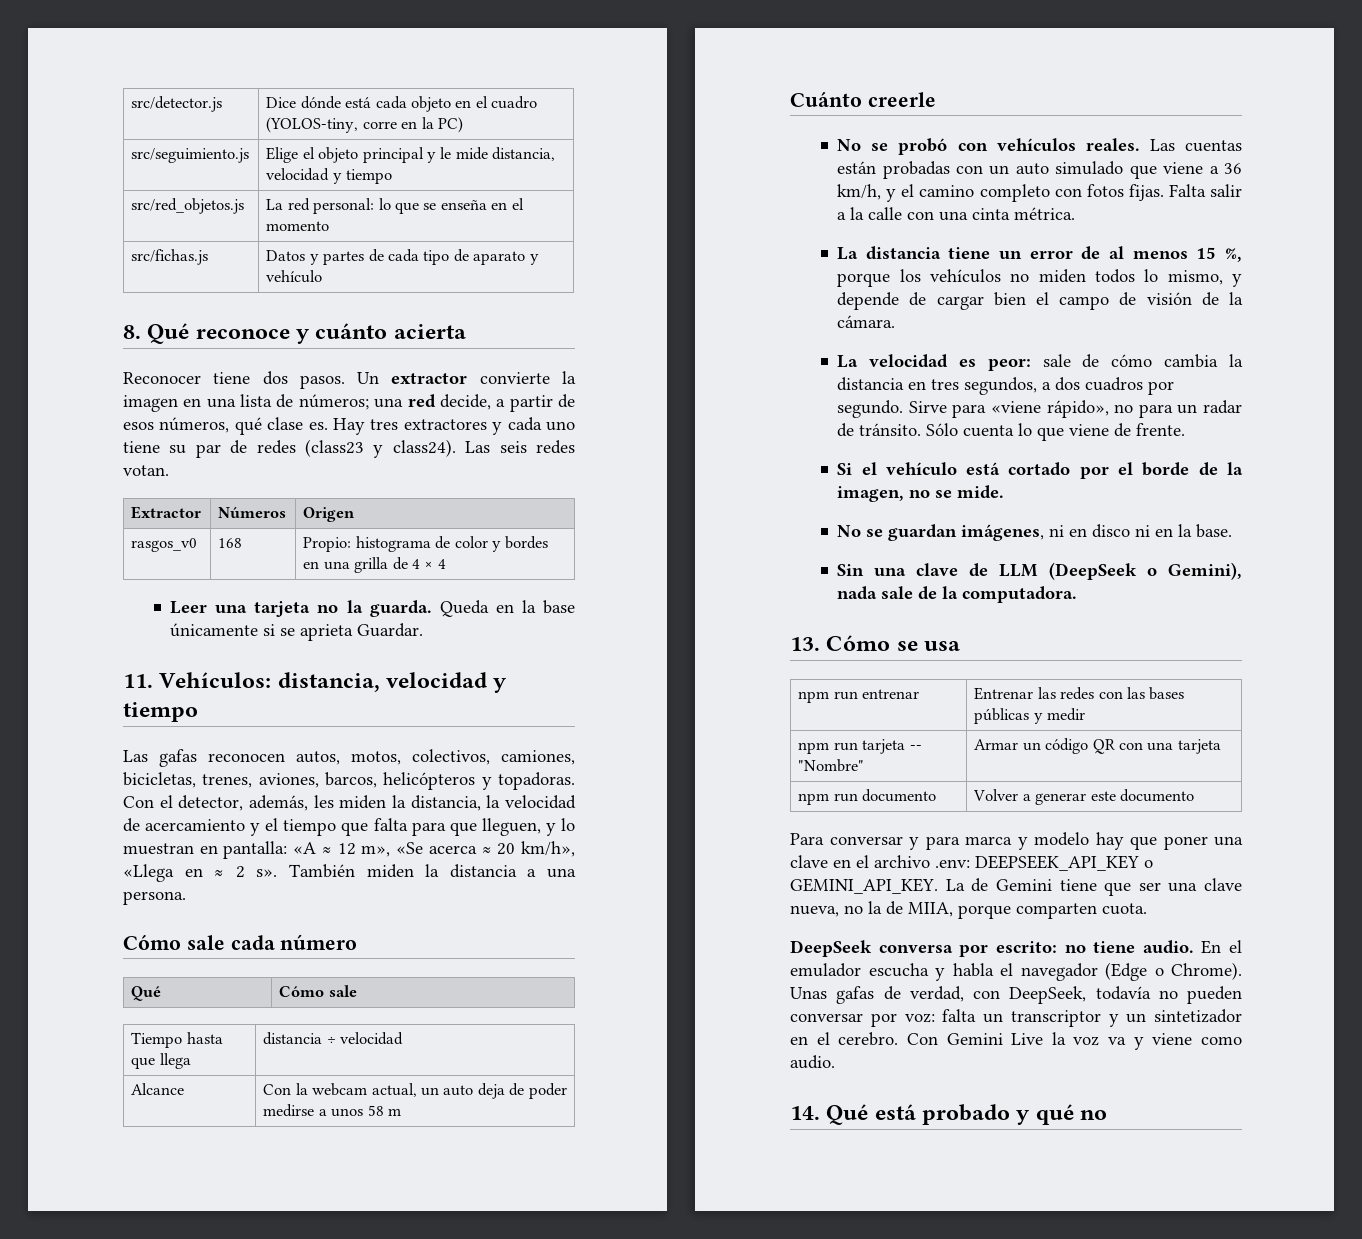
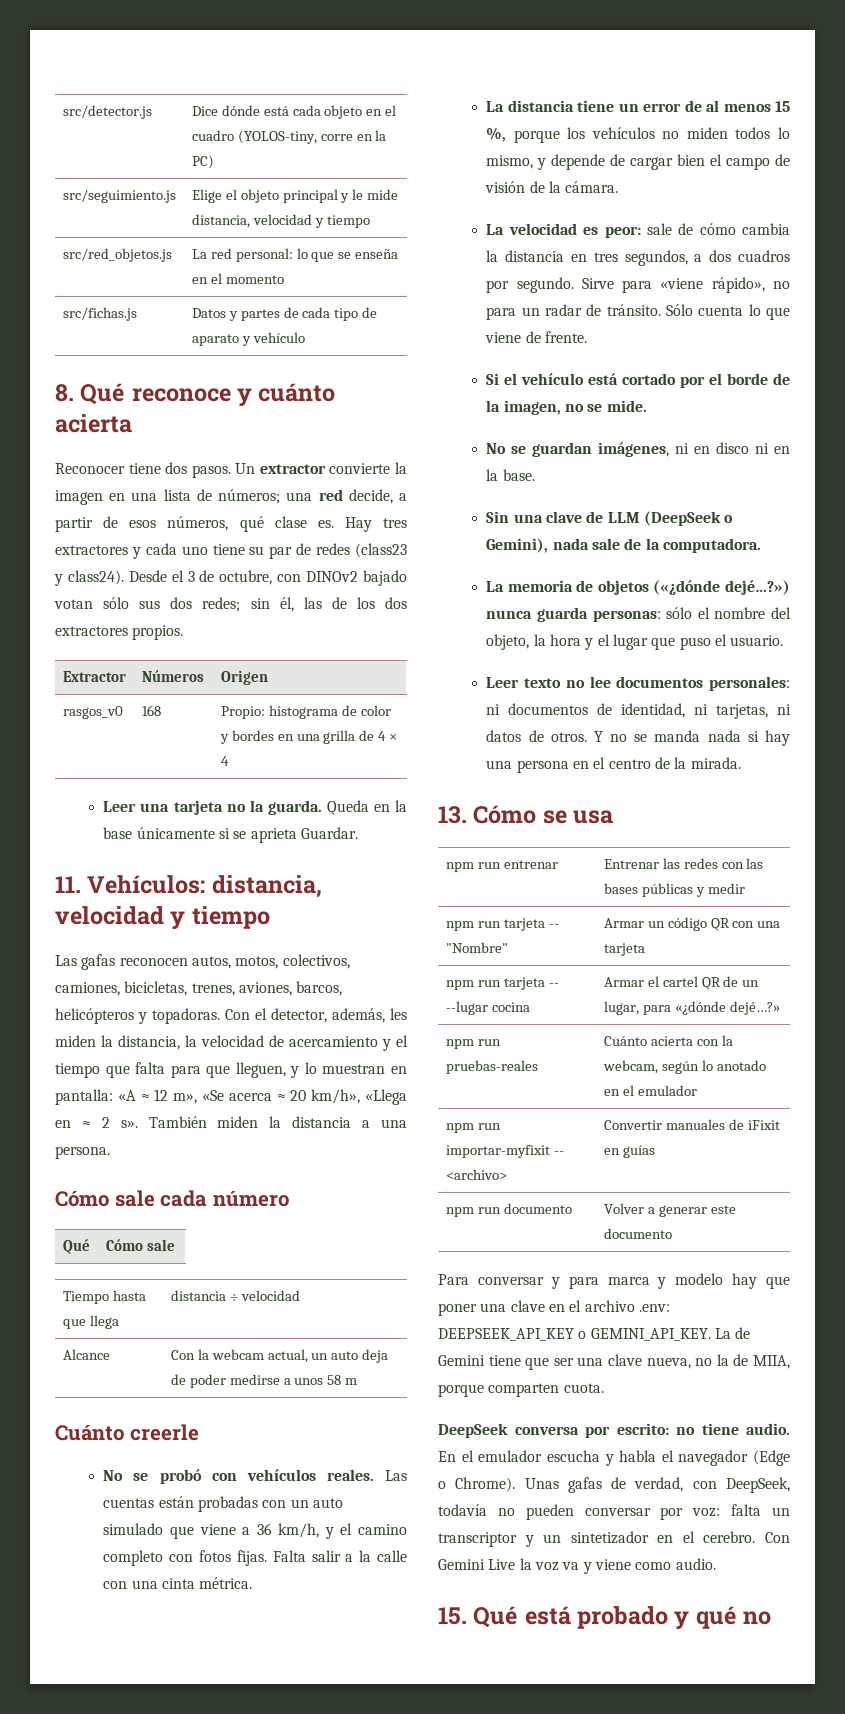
[465,440,575,454] [123,465,169,476] Las seis redes votan. -> [128,570,407,586] [54,597,407,612] [55,625,184,640] Desde el 3 de octubre, con DINOv2 bajado votan sólo sus dos redes; sin él, las de los dos extractores propios.
(1078, 594) none -> [486,580,790,595] [486,607,791,622] [486,634,784,650] [486,676,790,691] [486,703,791,719] [486,730,790,746] [486,757,741,773] // La memoria de objetos («¿dónde dejé…?») nunca guarda personas: sólo el nombre del objeto, la hora y el lugar que puso el usuario. // Leer texto no lee documentos personales: ni documentos de identidad, ni tarjetas, ni datos de otros. Y no se manda nada si hay una persona en el centro de la mirada.
(1221, 746) none -> [445,977,559,990] [445,1001,530,1015] [603,976,760,990] [603,1001,780,1015] [445,1039,501,1049] [445,1060,538,1074] [603,1035,733,1046] [602,1060,766,1074] [603,1085,697,1096] [445,1123,501,1133] [445,1145,564,1158] [445,1169,507,1180] [603,1119,780,1130] [603,1145,655,1158] // npm run tarjeta -- --lugar cocina | Armar el cartel QR de un lugar, para «¿dónde dejé…?» // npm run pruebas-reales | Cuánto acierta con la webcam, según lo anotado en el emulador // npm run importar-myfixit -- <archivo> | Convertir manuales de iFixit en guías
[790,1106,820,1120] 14. -> [438,1607,467,1625] 15.

